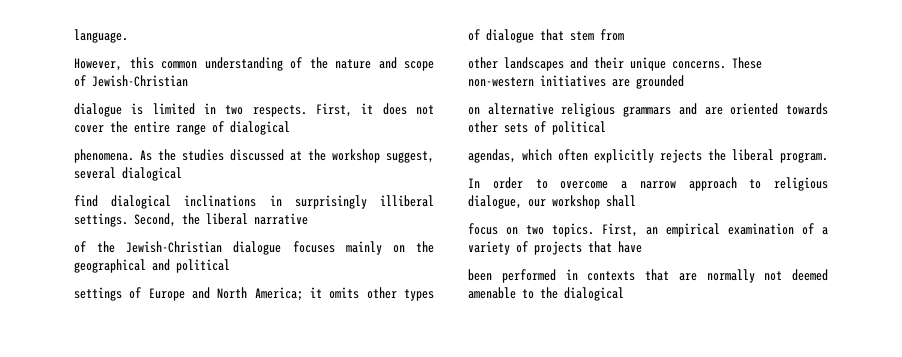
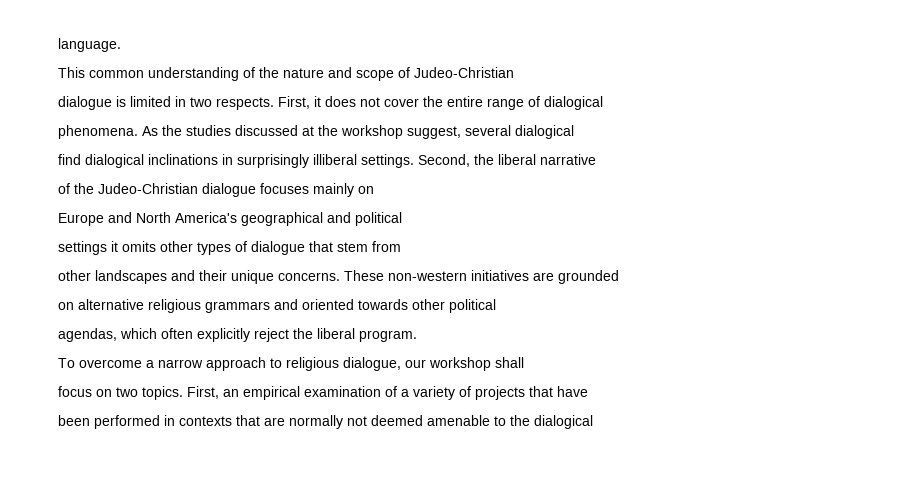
[74,57,154,71] However, this -> [58,67,85,78] This
[92,75,188,87] Jewish-Christian -> [414,67,514,78] Judeo-Christian
[126,241,223,253] Jewish-Christian -> [98,183,198,194] Judeo-Christian
[416,241,435,253] the -> [58,212,237,226] // Europe and North America's
[129,287,303,301] of Europe and North America; -> (107, 248) none
[704,107,723,115] are -> (298, 304) none
[504,121,546,133] sets of -> (445, 304) none
[660,149,702,163] rejects -> [254,328,289,342] reject
[468,177,548,189] In order to -> [58,358,75,368] To

